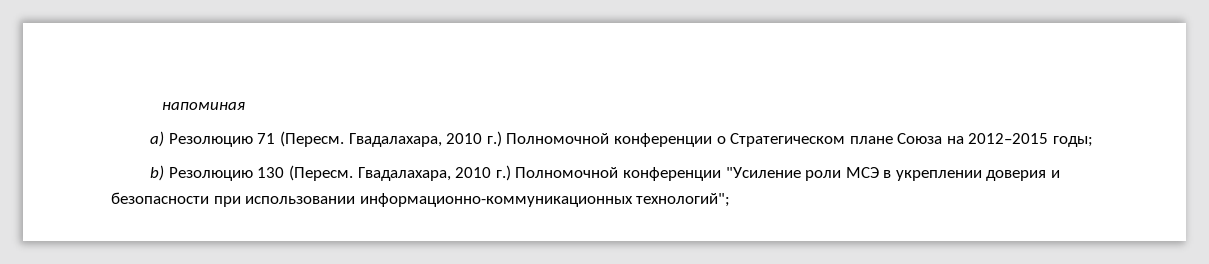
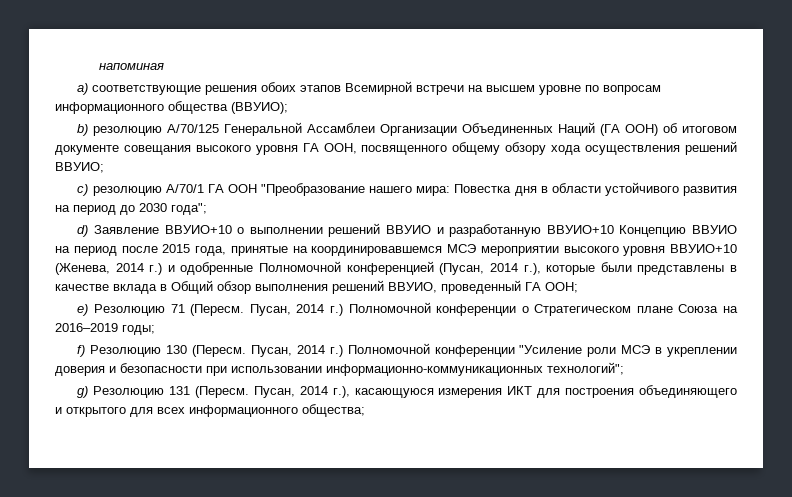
(165, 139) none -> [92,81,662,95] [55,101,288,114] [77,122,737,136] [55,141,737,155] [55,162,104,173] [77,182,737,196] [55,203,207,215] [77,223,737,237] [55,244,737,256] [55,261,738,275] [55,280,578,294] [77,304,89,316] соответствующие решения обоих этапов Всемирной встречи на высшем уровне по вопросам информационного общества (ВВУИО); // b) резолюцию А/70/125 Генеральной Ассамблеи Организации Объединенных Наций (ГА ООН) об итоговом документе совещания высокого уровня ГА ООН, посвященного общему обзору хода осуществления решений ВВУИО; // c) резолюцию A/70/1 ГА ООН "Преобразование нашего мира: Повестка дня в области устойчивого развития на период до 2030 года"; // d) Заявление ВВУИО+10 о выполнении решений ВВУИО и разработанную ВВУИО+10 Концепцию ВВУИО на период после 2015 года, принятые на координировавшемся МСЭ мероприятии высокого уровня ВВУИО+10 (Женева, 2014 г.) и одобренные Полномочной конференцией (Пусан, 2014 г.), которые были представлены в качестве вклада в Общий обзор выполнения решений ВВУИО, проведенный ГА ООН; // e)
[348,133,483,147] Гвадалахара, 2010 -> [249,304,325,316] Пусан, 2014
[968,133,1049,144] 2012–2015 -> [55,323,118,332] 2016–2019
[150,165,165,181] b) -> [77,345,86,357] f)
[357,167,492,181] Гвадалахара, 2010 -> [250,345,325,357] Пусан, 2014
(731, 200) none -> [77,385,738,398] [55,404,365,417] // g) Резолюцию 131 (Пересм. Пусан, 2014 г.), касающуюся измерения ИКТ для построения объединяющего и открытого для всех информационного общества;

